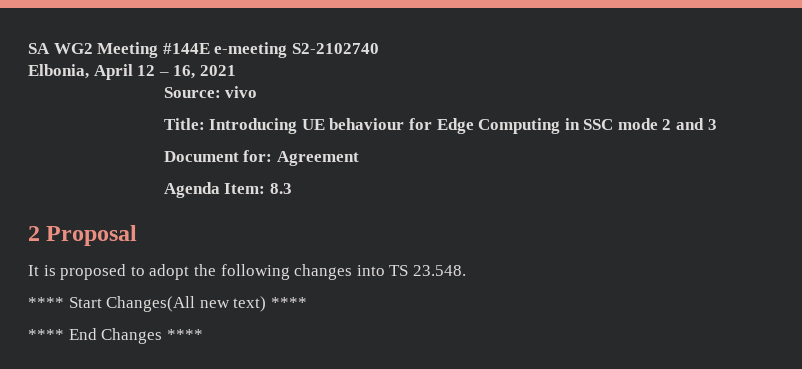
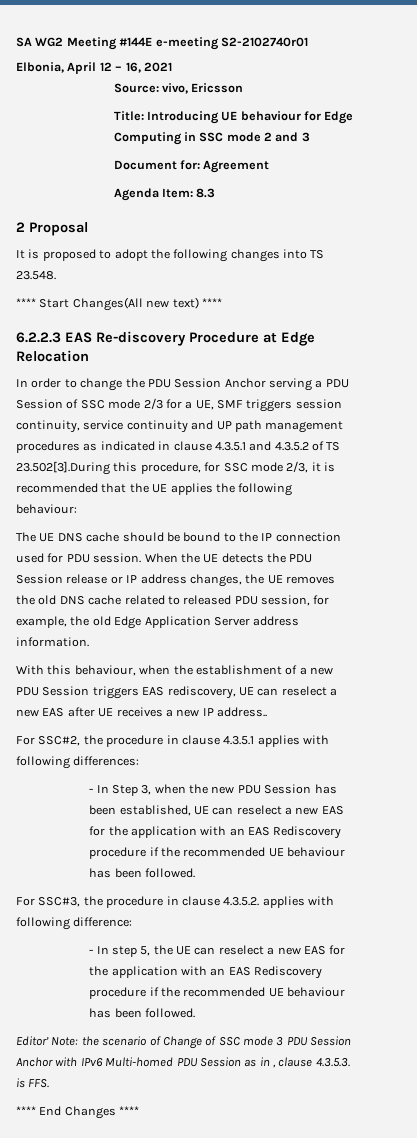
[291,43,379,54] S2-2102740 -> [220,37,308,47] S2-2102740r01
[225,86,258,98] vivo -> [161,83,244,94] vivo, Ericsson
(307, 302) none -> [16,331,315,346] [16,350,89,362] [16,378,349,391] [16,398,342,412] [16,420,344,433] [16,441,341,453] [16,461,335,475] [16,483,293,496] [16,504,77,514] [16,532,341,542] [16,553,313,563] [16,574,335,587] [16,595,330,606] [16,616,300,629] [16,637,89,647] [16,665,333,676] [16,686,337,699] [16,707,267,717] [16,735,329,747] [16,756,140,769] [89,784,337,796] [89,805,344,816] [89,826,342,839] [89,847,346,859] [89,868,195,878] [16,896,334,908] [16,917,133,930] [89,945,346,957] [89,966,323,979] [89,987,346,999] [89,1008,195,1018] [16,1036,352,1049] [16,1057,350,1068] [16,1078,50,1088] // 6.2.2.3 EAS Re-discovery Procedure at Edge Relocation // In order to change the PDU Session Anchor serving a PDU Session of SSC mode 2/3 for a UE, SMF triggers session continuity, service continuity and UP path management procedures as indicated in clause 4.3.5.1 and 4.3.5.2 of TS 23.502[3].During this procedure, for SSC mode 2/3, it is recommended that the UE applies the following behaviour: // The UE DNS cache should be bound to the IP connection used for PDU session. When the UE detects the PDU Session release or IP address changes, the UE removes the old DNS cache related to released PDU session, for example, the old Edge Application Server address information. // With this behaviour, when the establishment of a new PDU Session triggers EAS rediscovery, UE can reselect a new EAS after UE receives a new IP address.. // For SSC#2, the procedure in clause 4.3.5.1 applies with following differences: // - In Step 3, when the new PDU Session has been established, UE can reselect a new EAS for the application with an EAS Rediscovery procedure if the recommended UE behaviour has been followed. // For SSC#3, the procedure in clause 4.3.5.2. applies with following difference: // - In step 5, the UE can reselect a new EAS for the application with an EAS Rediscovery procedure if the recommended UE behaviour has been followed. // Editor’ Note: the scenario of Change of SSC mode 3 PDU Session Anchor with IPv6 Multi-homed PDU Session as in , clause 4.3.5.3. is FFS.

